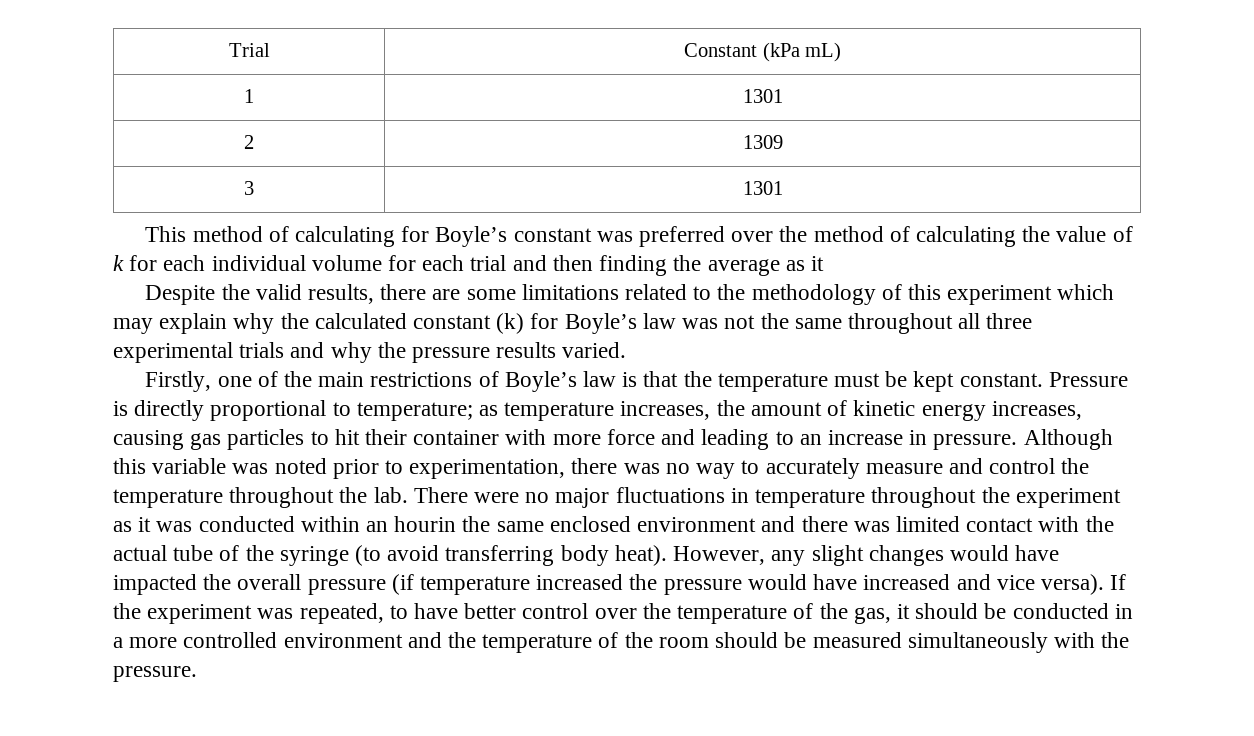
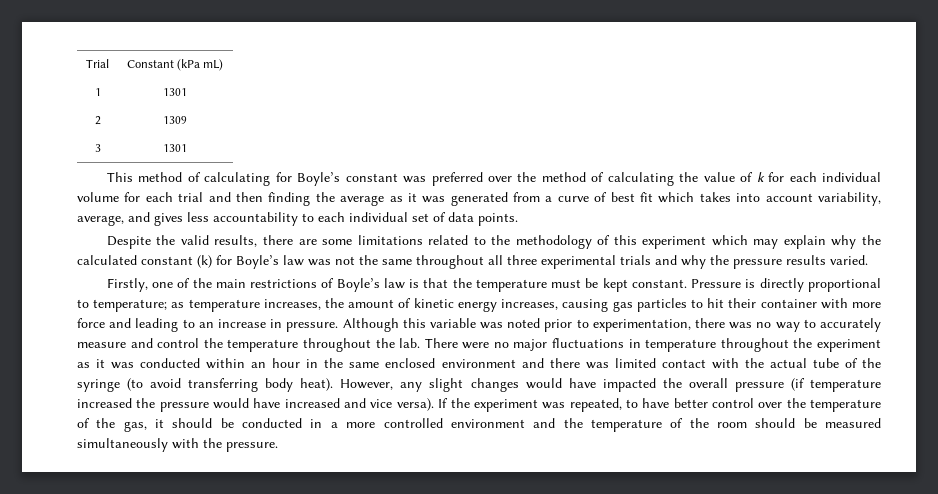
(824, 263) none -> [422,192,882,206] [77,212,518,226] was generated from a curve of best fit which takes into account variability, average, and gives less accountability to each individual set of data points.
[394,516,457,532] hourin -> [272,358,319,368] hour in

